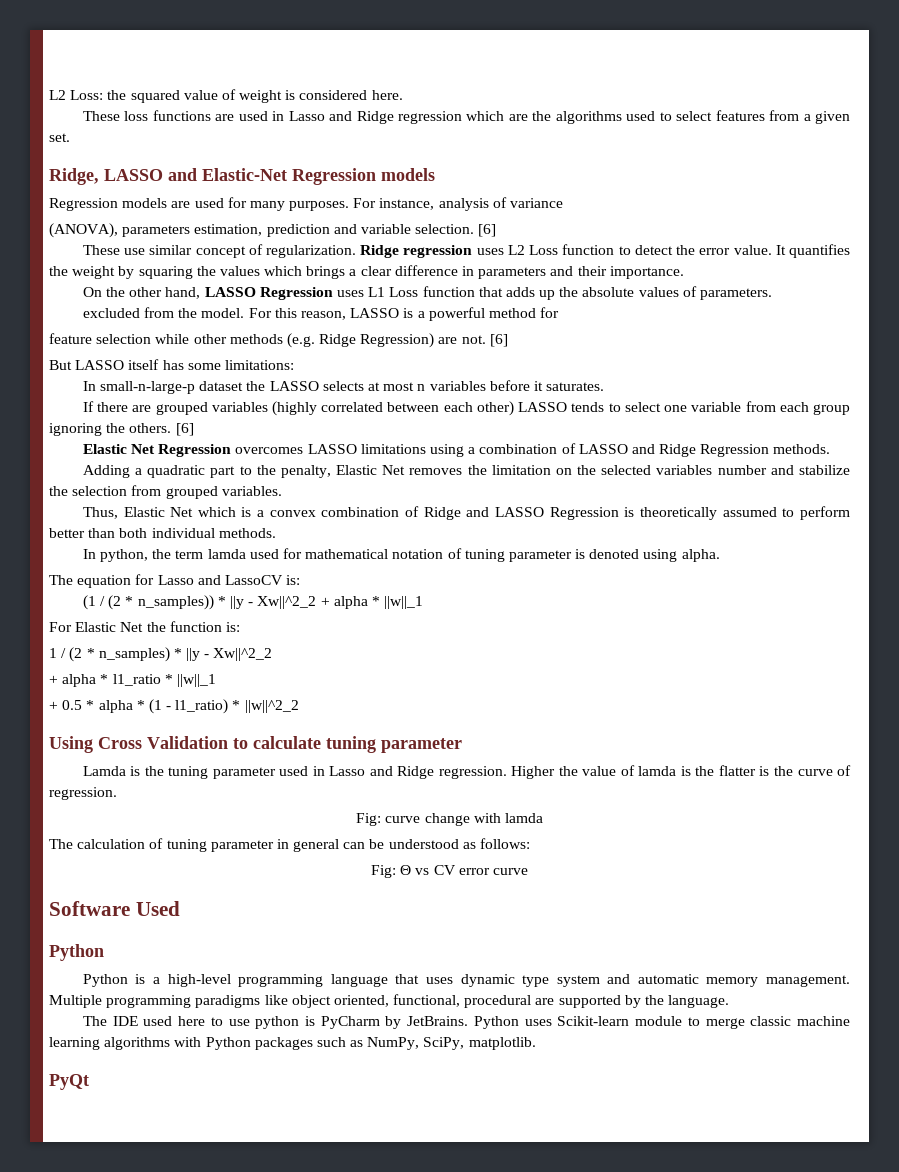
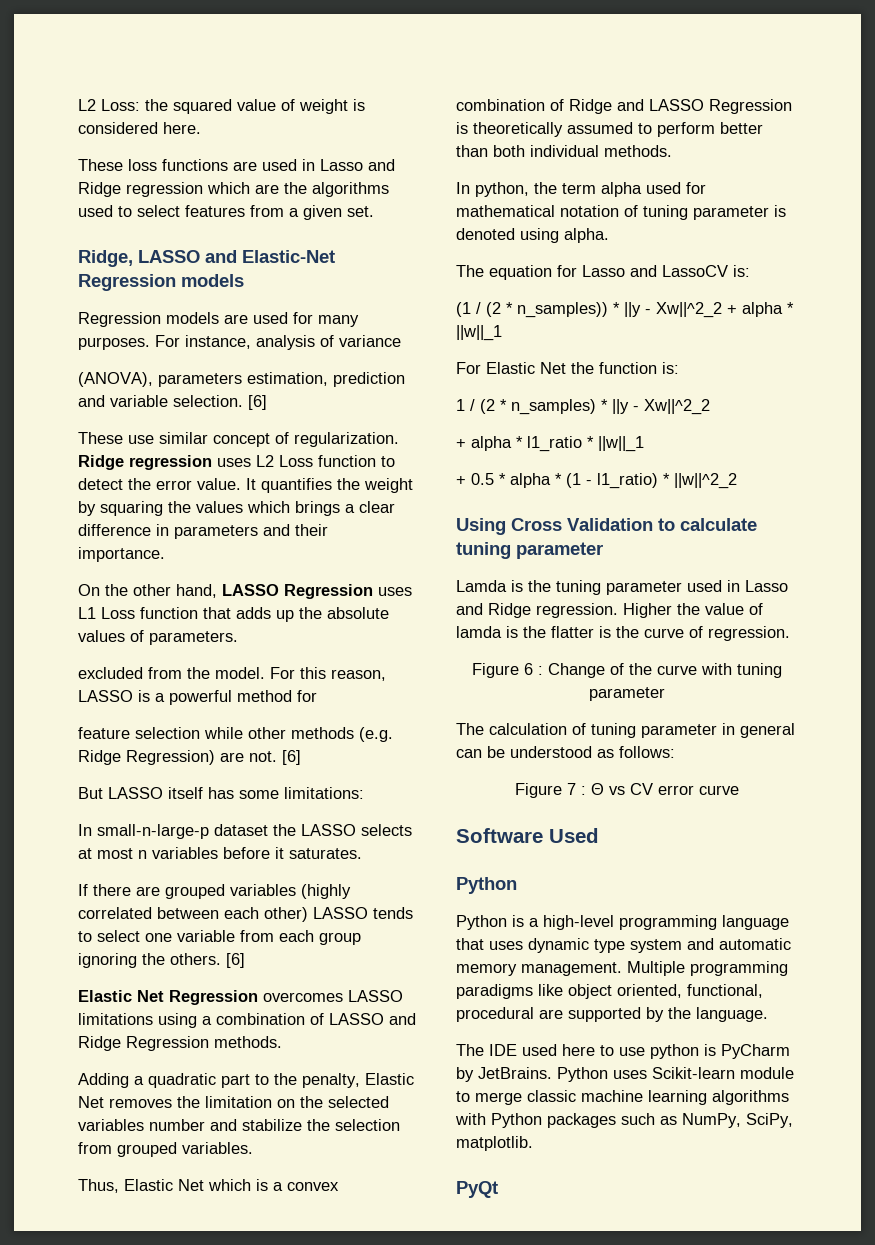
[207,549,246,559] lamda -> [601,182,642,197] alpha
[356,813,543,826] Fig: curve change with lamda -> [471,663,782,678] [588,687,665,701] Figure 6 : Change of the curve with tuning parameter
[371,865,397,878] Fig: -> [514,783,586,798] Figure 7 :

